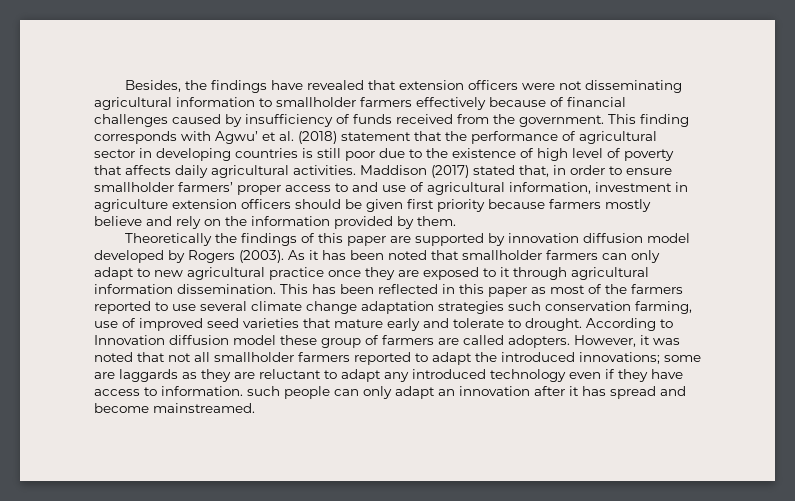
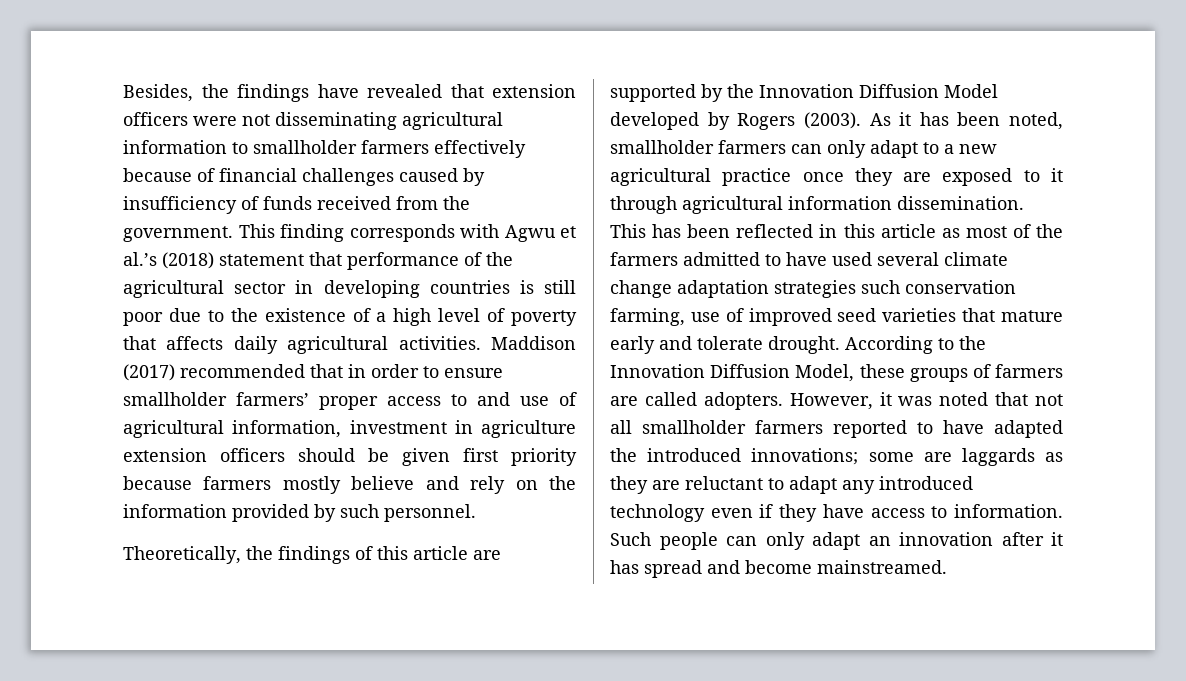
[215,131,294,144] Agwu’ et al. -> [504,225,576,242] [123,252,157,266] Agwu et al.’s
[445,131,467,141] the -> (342, 259) none
(576, 136) none -> [486,252,513,266] the
(534, 153) none -> [376,312,387,322] a
[473,165,549,177] stated that, -> [180,364,343,378] recommended that
[417,216,456,226] [125,233,213,246] them. // Theoretically -> [340,504,476,522] [123,546,241,564] such personnel. // Theoretically,
[347,236,387,246] paper -> [413,546,468,560] article
[508,233,691,243] innovation diffusion model -> [727,84,998,98] the Innovation Diffusion Model
[388,250,459,260] noted that -> [1009,112,1063,130] noted,
(150, 272) none -> [944,144,954,154] a
[488,287,527,297] paper -> [880,224,936,238] article
[94,301,196,314] reported to use -> [683,252,872,266] admitted to have used
[508,319,521,328] to -> (763, 343) none
[94,335,361,348] Innovation diffusion model these group -> [959,336,986,350] [610,364,968,382] the Innovation Diffusion Model, these groups
[432,352,472,365] adapt -> [943,420,1063,438] have adapted
[247,386,280,396] such -> [610,532,651,546] Such

